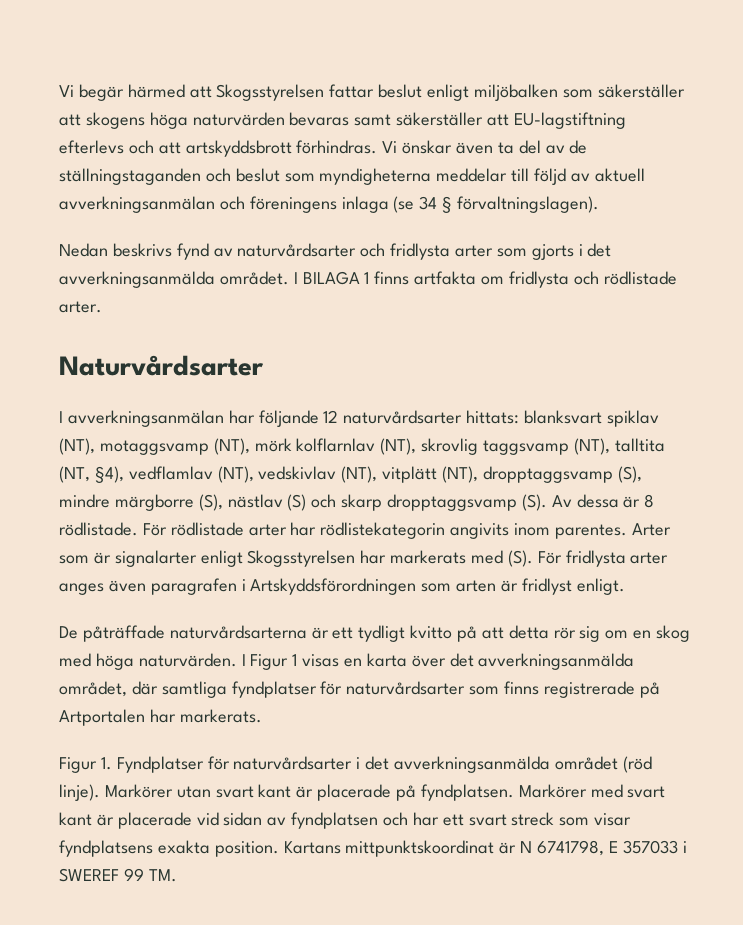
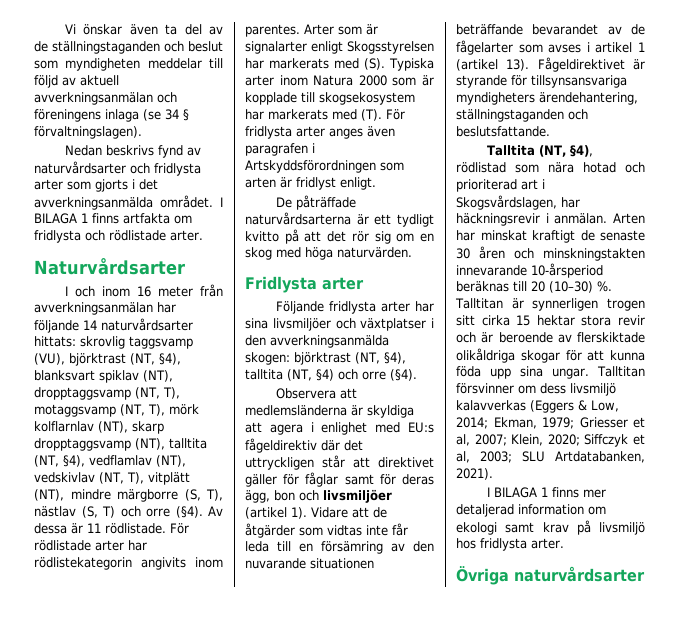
[59,84,685,101] [59,112,626,129] [59,140,398,157] Vi begär härmed att Skogsstyrelsen fattar beslut enligt miljöbalken som säkerställer att skogens höga naturvärden bevaras samt säkerställer att EU-lagstiftning efterlevs och att artskyddsbrott förhindras. Vi -> [64,24,76,34] Vi
[319,168,432,185] myndigheterna -> [65,58,141,71] myndigheten
(63, 417) none -> [74,284,223,297] och inom 16 meter från
[323,410,339,423] 12 -> [83,320,97,330] 14
[524,410,659,427] [59,438,250,455] blanksvart spiklav (NT), motaggsvamp (NT), -> [80,336,193,349] [34,353,181,366] [34,370,173,383] [34,387,180,400] [34,404,165,417] skrovlig taggsvamp (VU), björktrast (NT, §4), blanksvart spiklav (NT), dropptaggsvamp (NT, T), motaggsvamp (NT, T),
[421,438,570,455] skrovlig taggsvamp -> [132,421,164,434] [34,438,131,451] skarp dropptaggsvamp
[341,466,642,483] [59,494,547,511] (NT), vitplätt (NT), dropptaggsvamp (S), mindre märgborre (S), nästlav (S) och skarp dropptaggsvamp (S). -> [99,472,190,485] [34,489,223,502] [34,506,203,518] (NT, T), vitplätt (NT), mindre märgborre (S, T), nästlav (S, T) och orre (§4).
[644,494,655,508] 8 -> [87,523,101,533] 11
(533, 558) none -> [389,58,435,71] [245,75,434,86] [245,92,415,105] [245,109,382,121] Typiska arter inom Natura 2000 som är kopplade till skogsekosystem har markerats med (T).
[508,625,549,639] detta -> [327,231,347,242] det
[241,653,635,670] [59,681,660,698] [59,709,262,726] [59,756,652,773] [59,784,666,801] [59,812,632,829] [59,840,687,857] [59,868,177,882] I Figur 1 visas en karta över det avverkningsanmälda området, där samtliga fyndplatser för naturvårdsarter som finns registrerade på Artportalen har markerats. // Figur 1. Fyndplatser för naturvårdsarter i det avverkningsanmälda området (röd linje). Markörer utan svart kant är placerade på fyndplatsen. Markörer med svart kant är placerade vid sidan av fyndplatsen och har ett svart streck som visar fyndplatsens exakta position. Kartans mittpunktskoordinat är N 6741798, E 357033 i SWEREF 99 TM. -> [245,276,364,293] [275,301,434,314] [245,318,434,331] [245,335,389,348] [245,352,406,365] [245,369,417,381] [275,388,357,399] [245,405,414,418] [245,422,434,435] [245,438,363,453] [245,455,434,470] [245,472,434,487] [245,489,392,503] [245,507,387,519] [245,523,408,538] [245,541,434,554] [245,558,374,569] [456,24,645,35] [456,40,645,55] [456,57,645,72] [456,75,627,88] [456,92,638,105] [456,109,588,122] [456,126,550,137] [486,145,593,157] [456,162,645,173] [456,179,545,192] [456,195,580,210] [456,213,645,226] [456,230,645,243] [456,246,645,261] [456,263,603,278] [456,281,612,293] [455,298,645,311] [456,315,645,326] [456,332,645,343] [456,348,645,363] [456,366,646,379] [456,383,616,396] [456,400,619,413] [456,417,645,429] [456,434,645,447] [456,451,645,463] [456,468,493,480] [486,487,606,498] [456,504,606,517] [456,520,645,535] [456,538,564,551] [456,566,645,585] // Fridlysta arter // Följande fridlysta arter har sina livsmiljöer och växtplatser i den avverkningsanmälda skogen: björktrast (NT, §4), talltita (NT, §4) och orre (§4). // Observera att medlemsländerna är skyldiga att agera i enlighet med EU:s fågeldirektiv där det uttryckligen står att direktivet gäller för fåglar samt för deras ägg, bon och livsmiljöer (artikel 1). Vidare att de åtgärder som vidtas inte får leda till en försämring av den nuvarande situationen beträffande bevarandet av de fågelarter som avses i artikel 1 (artikel 13). Fågeldirektivet är styrande för tillsynsansvariga myndigheters ärendehantering, ställningstaganden och beslutsfattande. // Talltita (NT, §4), rödlistad som nära hotad och prioriterad art i Skogsvårdslagen, har häckningsrevir i anmälan. Arten har minskat kraftigt de senaste 30 åren och minskningstakten innevarande 10-årsperiod beräknas till 20 (10–30) %. Talltitan är synnerligen trogen sitt cirka 15 hektar stora revir och är beroende av flerskiktade olikåldriga skogar för att kunna föda upp sina ungar. Talltitan försvinner om dess livsmiljö kalavverkas (Eggers & Low, 2014; Ekman, 1979; Griesser et al, 2007; Klein, 2020; Siffczyk et al, 2003; SLU Artdatabanken, 2021). // I BILAGA 1 finns mer detaljerad information om ekologi samt krav på livsmiljö hos fridlysta arter. // Övriga naturvårdsarter

